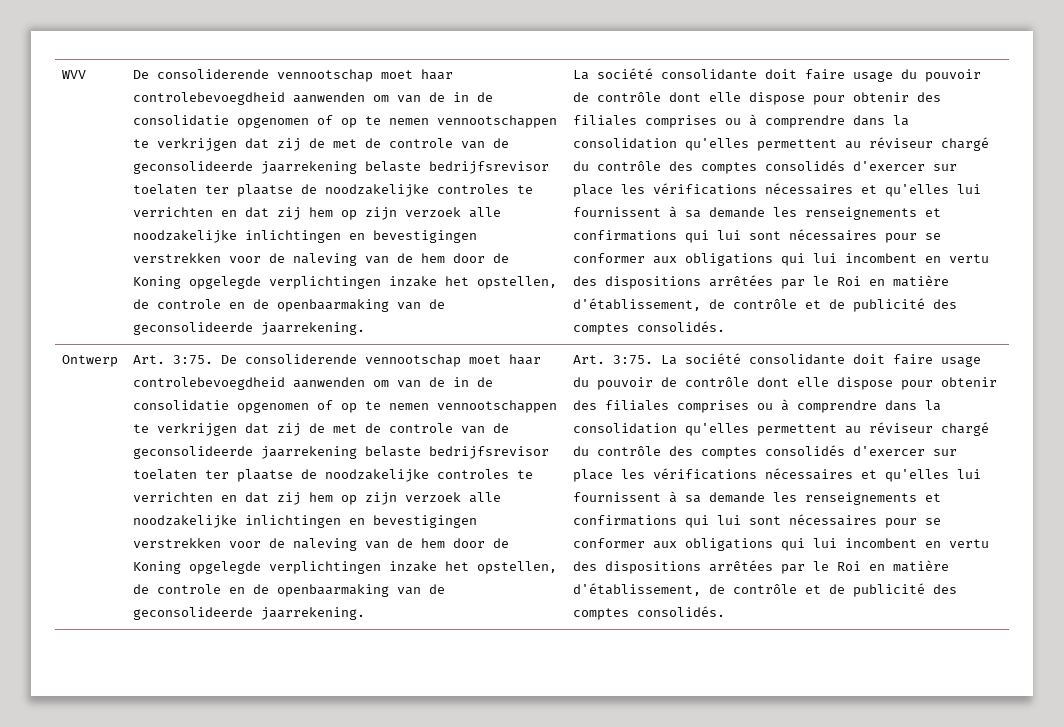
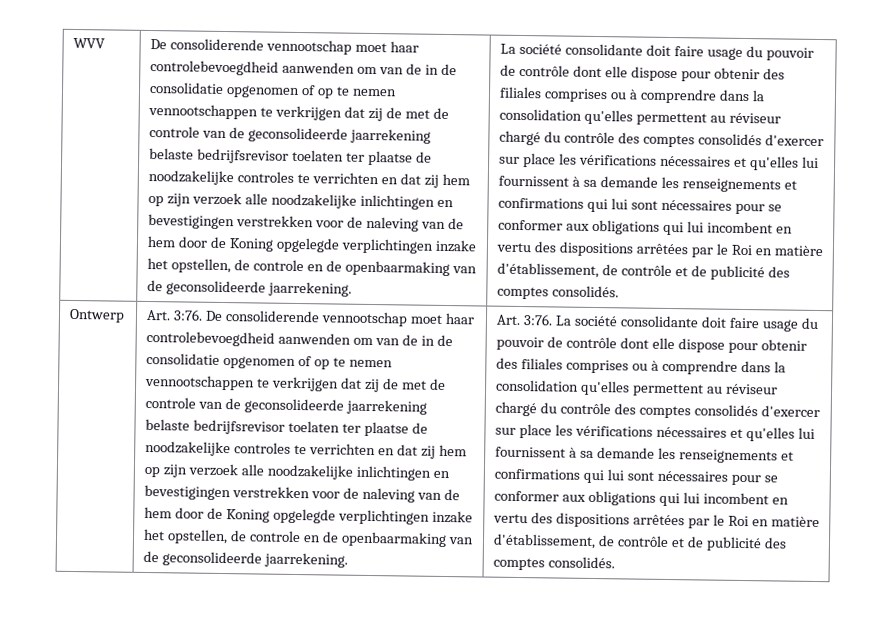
[173,355,214,365] 3:75. -> [173,309,204,321] 3:76.
[613,355,654,365] 3:75. -> [523,314,554,326] 3:76.

